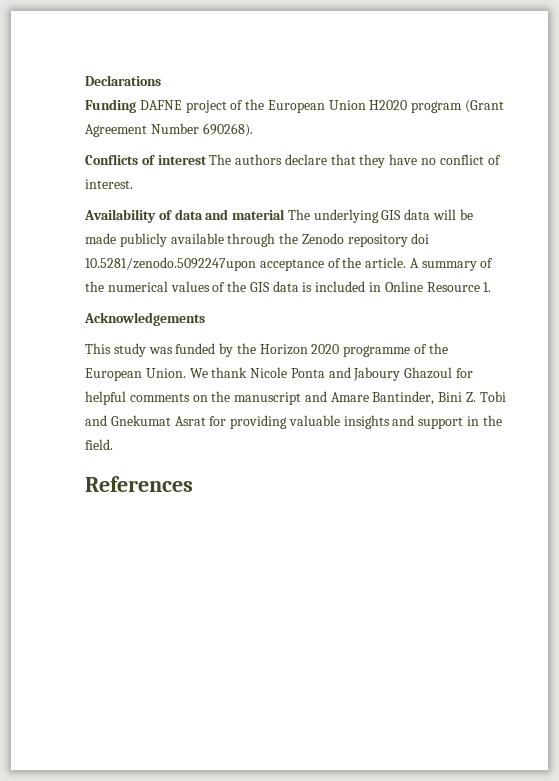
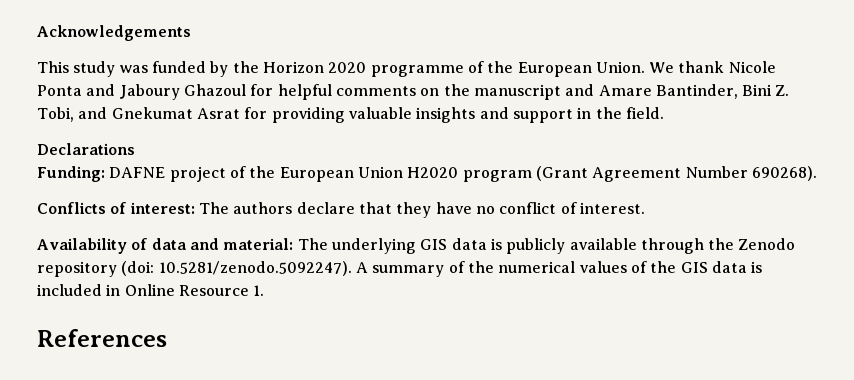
[85,75,161,86] [85,99,505,113] [85,123,253,137] [85,154,501,168] [85,179,133,189] [84,209,473,223] [85,233,430,247] [85,257,494,271] [85,281,492,292] Declarations // Funding DAFNE project of the European Union H2020 program (Grant Agreement Number 690268). // Conflicts of interest The authors declare that they have no conflict of interest. // Availability of data and material The underlying GIS data will be made publicly available through the Zenodo repository doi 10.5281/zenodo.5092247upon acceptance of the article. A summary of the numerical values of the GIS data is included in Online Resource 1. // -> (37, 33) none
[479,391,506,402] Tobi -> [37,107,74,122] Tobi,
(113, 444) none -> [37,143,135,155] [37,166,817,182] [37,202,645,218] [37,238,796,254] [37,261,763,277] [37,284,265,296] // Declarations // Funding: DAFNE project of the European Union H2020 program (Grant Agreement Number 690268). // Conflicts of interest: The authors declare that they have no conflict of interest. // Availability of data and material: The underlying GIS data is publicly available through the Zenodo repository (doi: 10.5281/zenodo.5092247). A summary of the numerical values of the GIS data is included in Online Resource 1.

